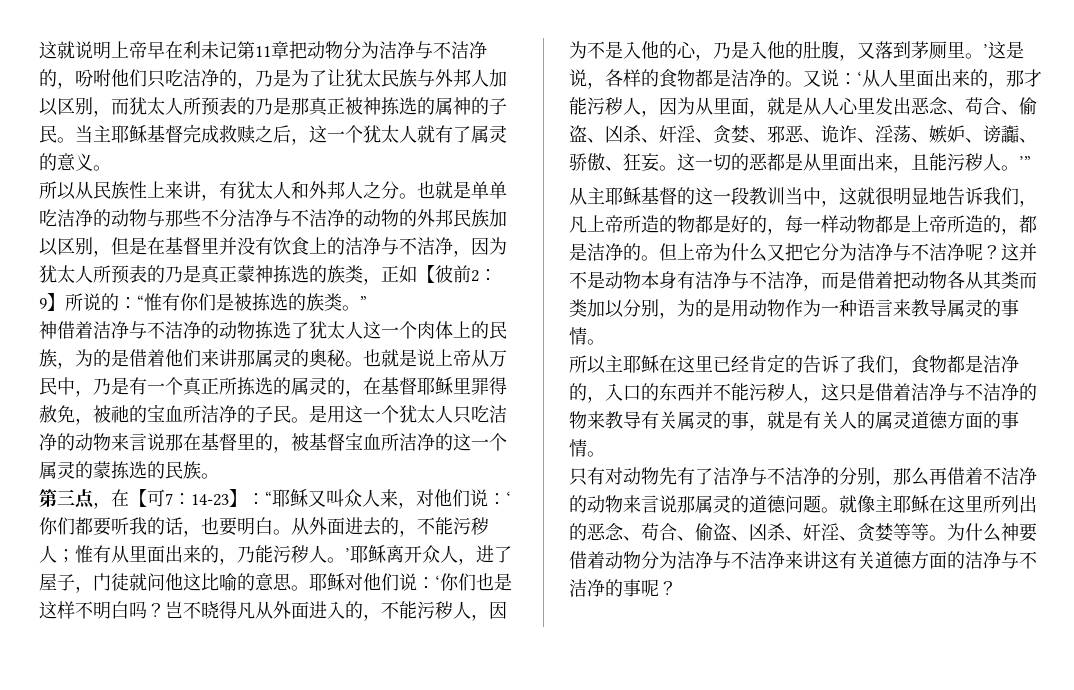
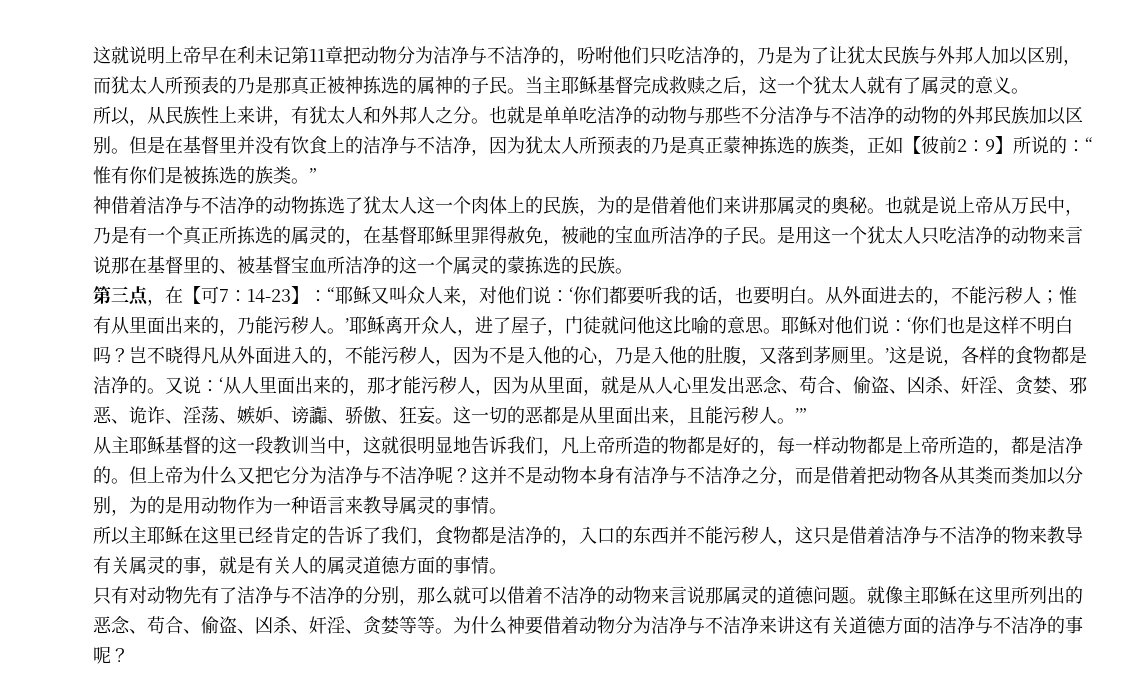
(76, 191) none -> [129,119,147,126] ，
[93,250,111,257] ， -> [111,148,129,154] 。
[273,446,291,453] ， -> [219,269,237,274] 、
(803, 280) none -> [741,466,777,484] 之分
[929,467,947,485] 再 -> [453,586,508,605] 就可以

